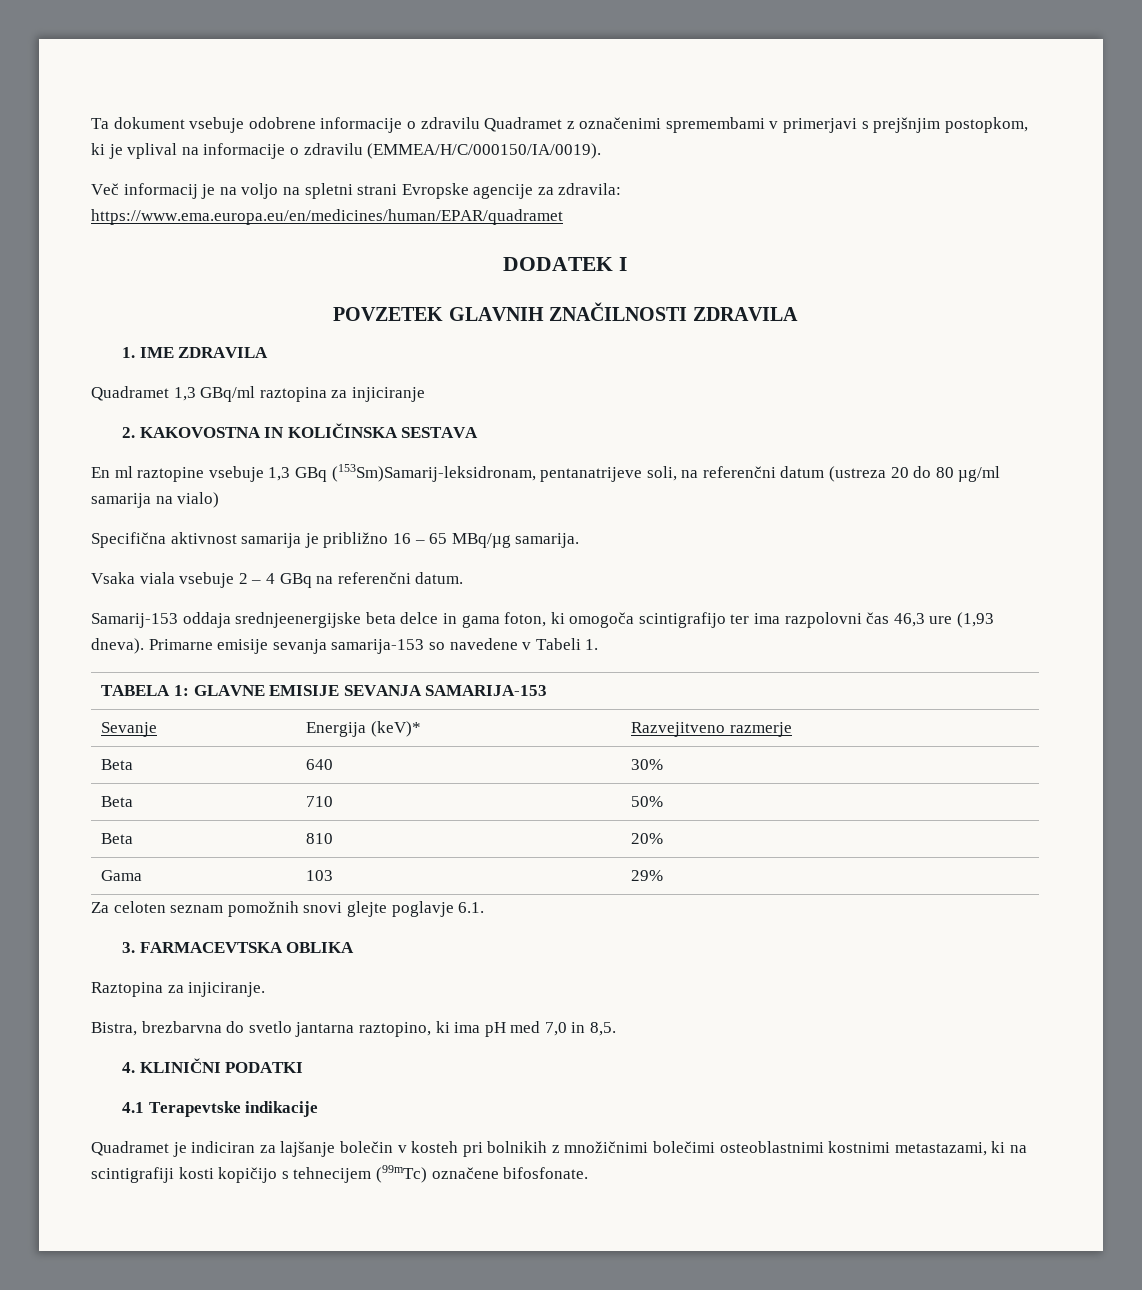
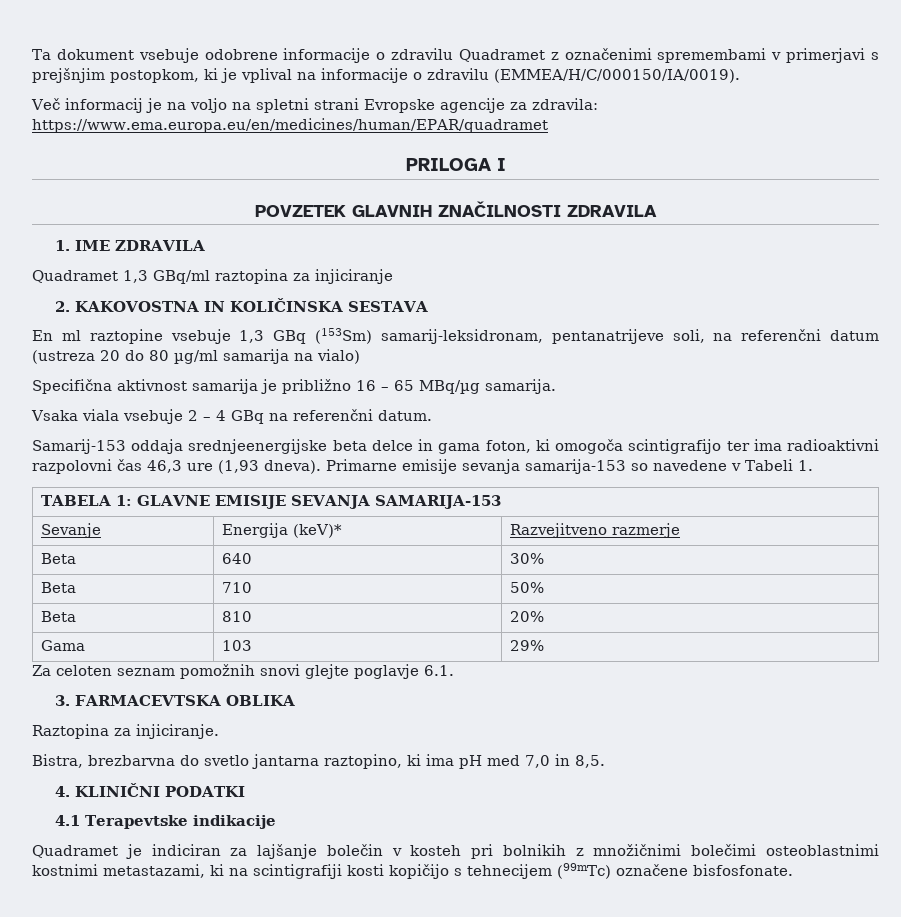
[503,257,614,271] DODATEK -> [405,158,492,171] PRILOGA
[331,464,536,482] (153Sm)Samarij-leksidronam, -> [315,328,543,344] (153Sm) samarij-leksidronam,
(781, 618) none -> [787,439,880,451] radioaktivni
[503,1167,589,1179] bifosfonate. -> [692,864,793,876] bisfosfonate.

